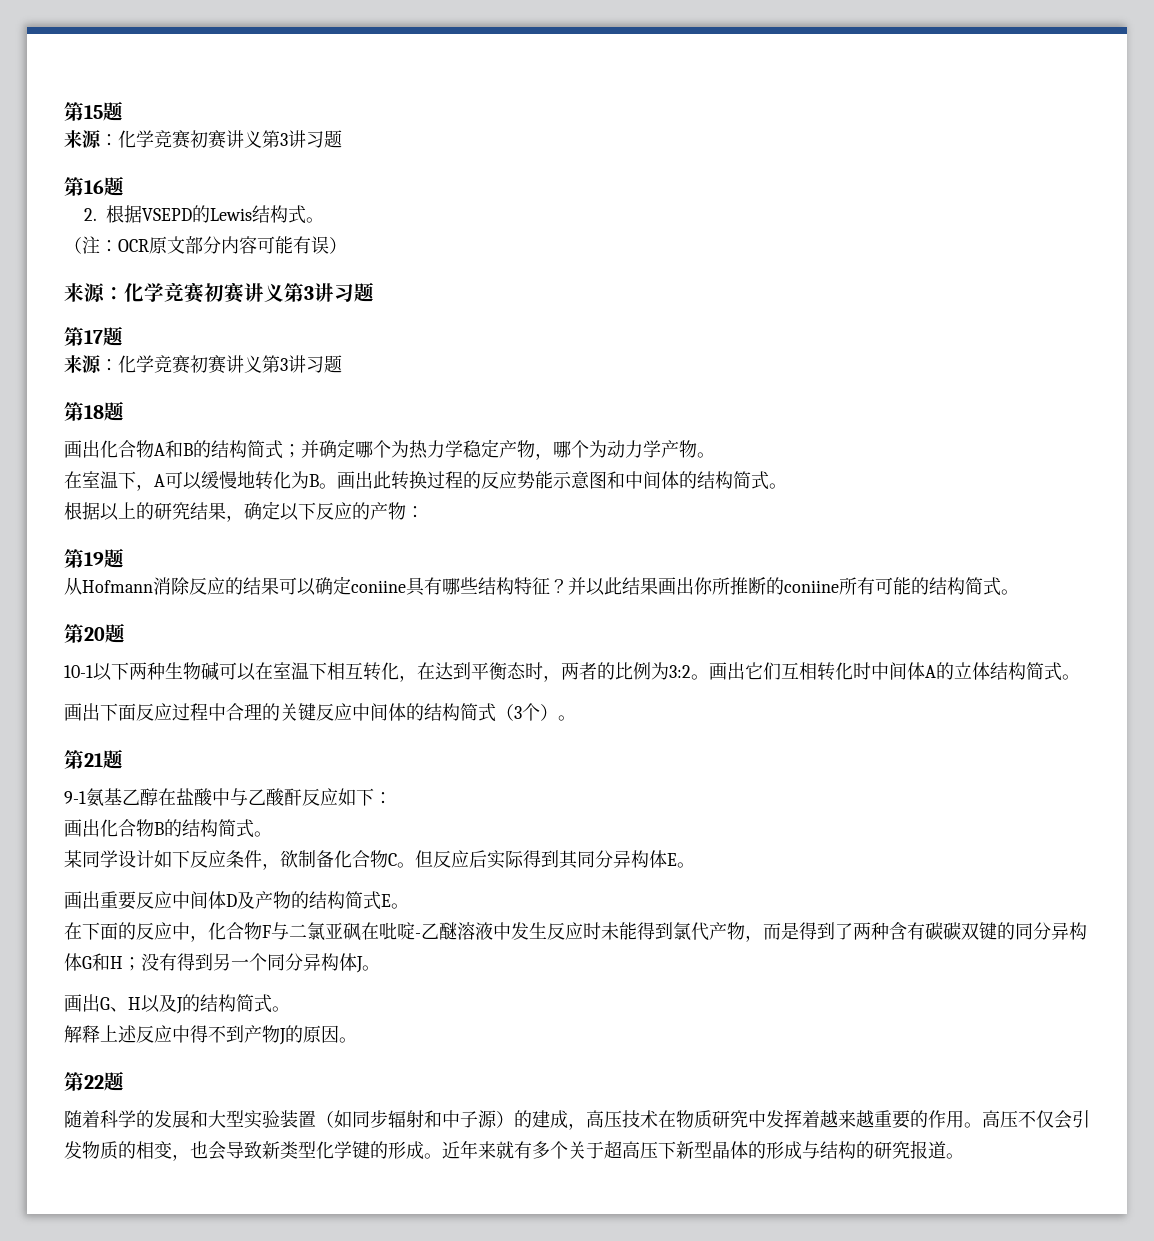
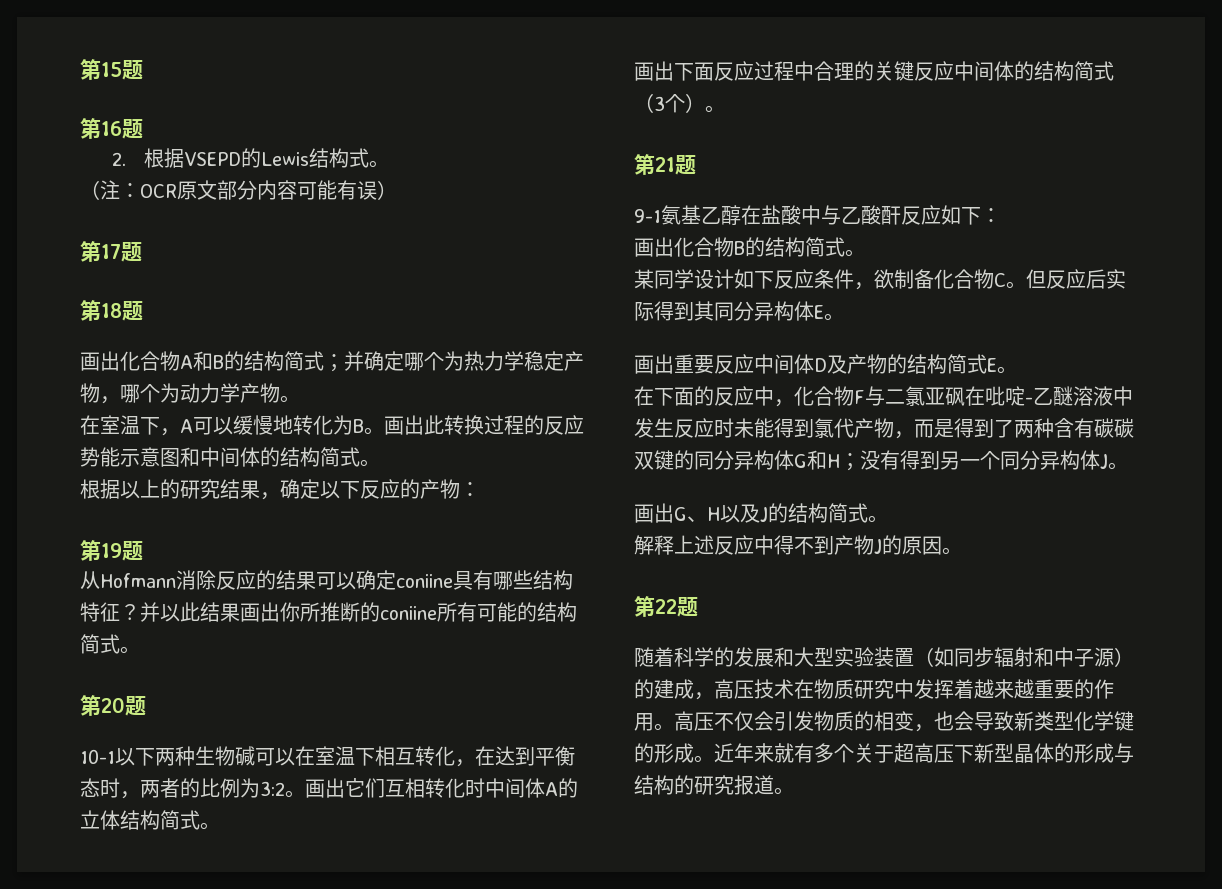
[64,130,342,149] // 来源：化学竞赛初赛讲义第3讲习题 -> (143, 70) none
[64,282,374,304] [64,326,123,346] [64,355,324,374] 来源：化学竞赛初赛讲义第3讲习题 // 第17题 // 来源：化学竞赛初赛讲义第3讲习 -> [80,241,121,262] 第17

